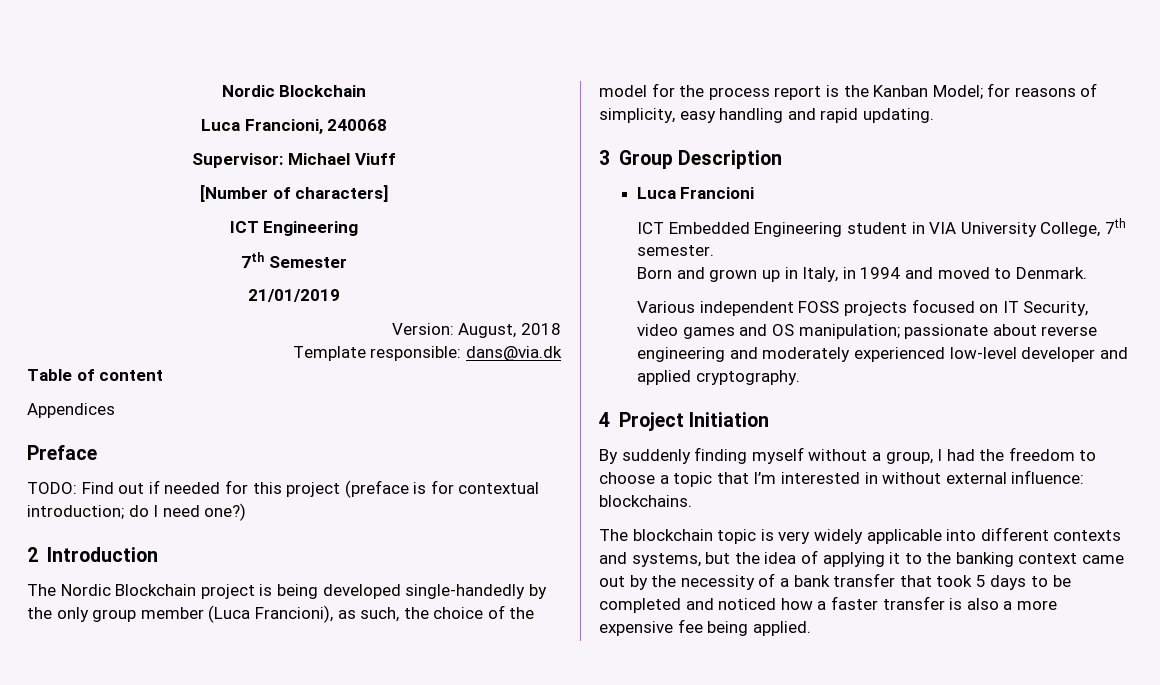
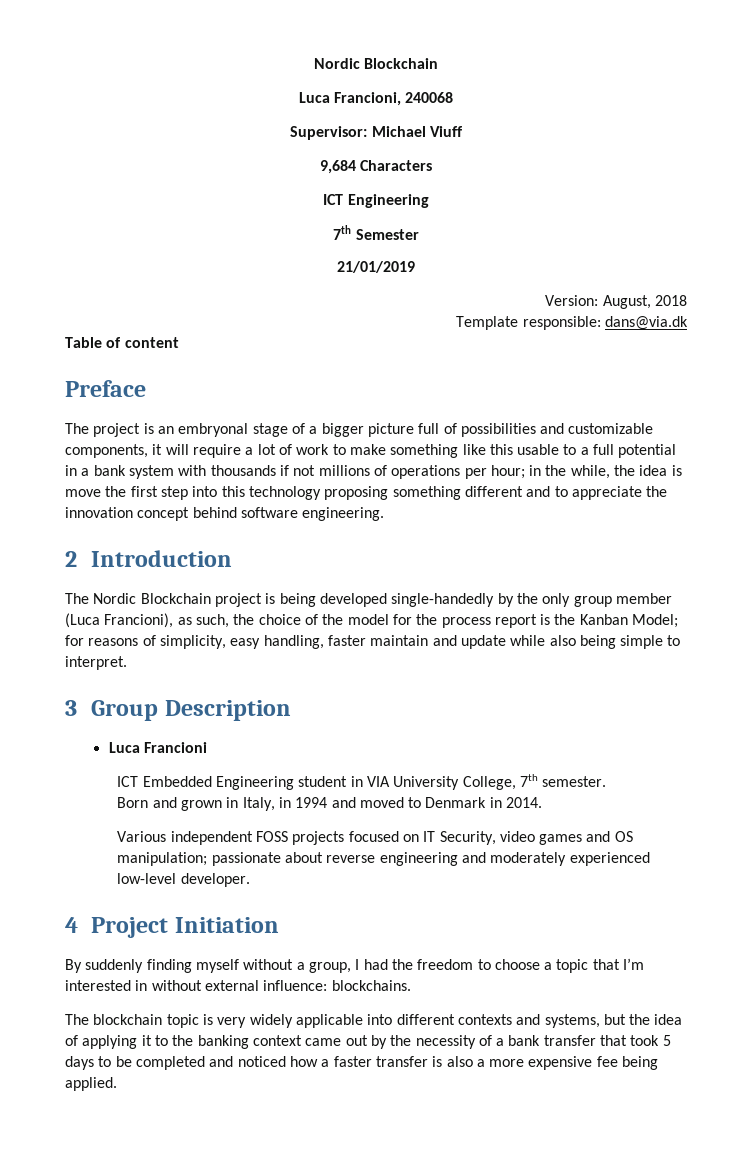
[199,185,389,202] [Number of characters] -> [319,160,433,174] 9,684 Characters
[27,403,115,418] // Appendices -> (179, 342) none
[27,480,540,498] [27,503,247,521] TODO: Find out if needed for this project (preface is for contextual introduction; do I need one?) -> [65,423,654,437] [65,444,677,458] [65,465,682,479] [65,486,668,500] [65,507,385,521] The project is an embryonal stage of a bigger picture full of possibilities and customizable components, it will require a lot of work to make something like this usable to a full potential in a bank system with thousands if not millions of operations per hour; in the while, the idea is move the first step into this technology proposing something different and to appreciate the innovation concept behind software engineering.
[719,108,934,123] handling and rapid updating. -> [263,635,681,649] [65,656,127,670] handling, faster maintain and update while also being simple to interpret.
[762,270,781,282] up -> (222, 805) none
[1015,267,1087,279] Denmark. -> [425,797,543,808] Denmark in 2014.
[1021,347,1128,362] [637,370,800,385] developer and applied cryptography. -> [180,873,250,887] developer.

